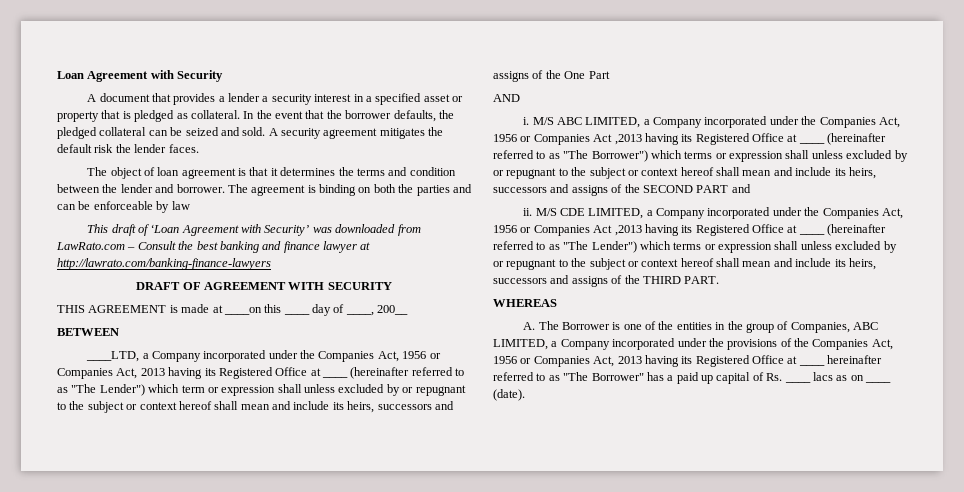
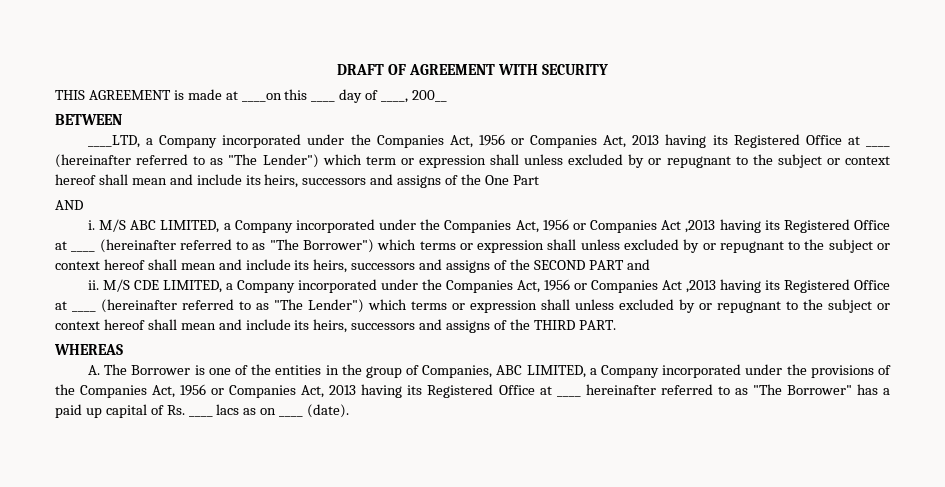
[57,70,224,82] [87,93,464,105] [57,110,454,122] [57,127,444,139] [57,144,199,153] [87,167,456,179] [57,184,472,196] [57,201,190,213] [87,224,421,236] [56,241,371,253] [57,258,271,270] Loan Agreement with Security // A document that provides a lender a security interest in a specified asset or property that is pledged as collateral. In the event that the borrower defaults, the pledged collateral can be seized and sold. A security agreement mitigates the default risk the lender faces. // The object of loan agreement is that it determines the terms and condition between the lender and borrower. The agreement is binding on both the parties and can be enforceable by law // This draft of ‘Loan Agreement with Security’ was downloaded from LawRato.com – Consult the best banking and finance lawyer at http://lawrato.com/banking-finance-lawyers // -> (337, 69) none

